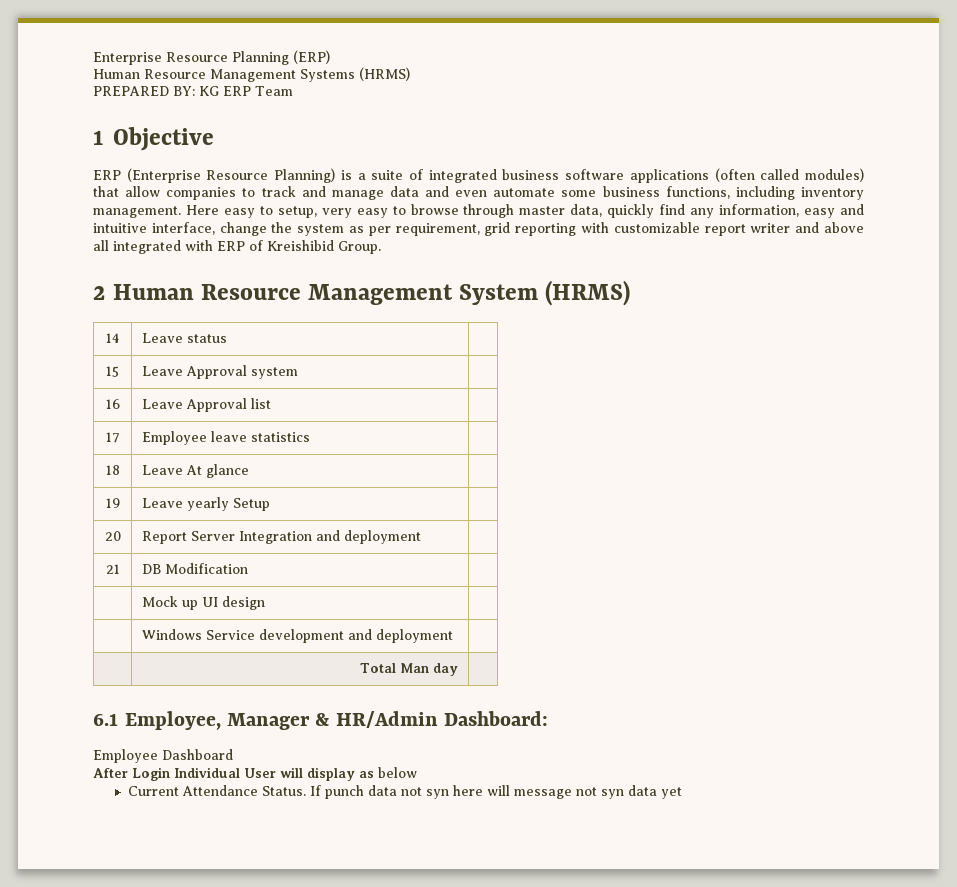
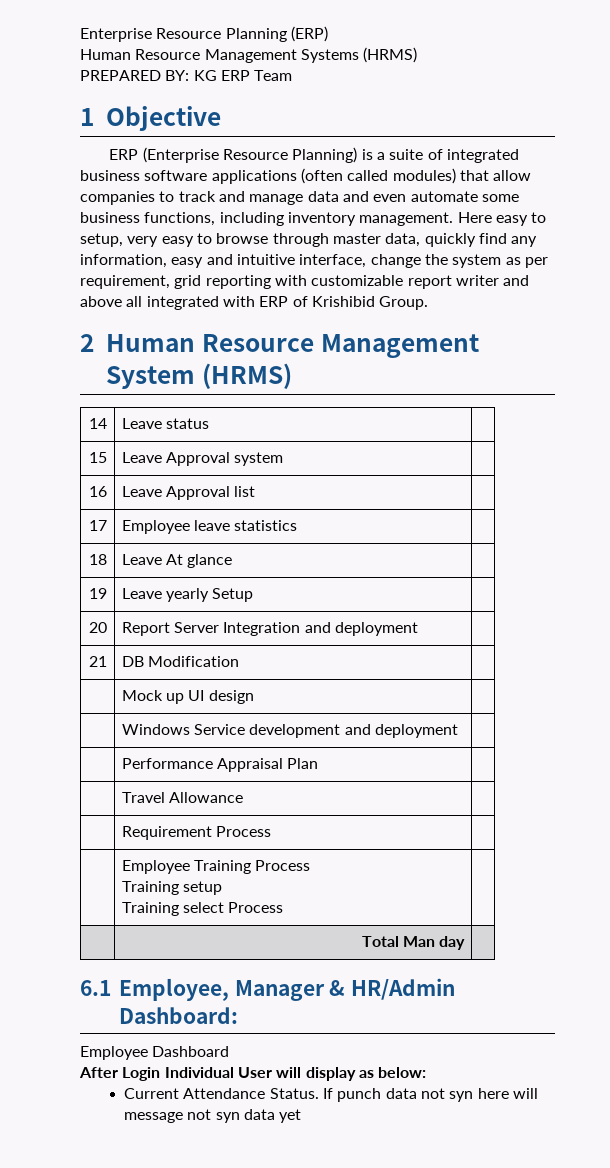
[267,240,334,251] Kreishibid -> [311,296,375,307] Krishibid
(453, 636) none -> [121,758,319,772] [121,792,243,803] [121,826,271,840] [121,860,311,874] [121,881,222,895] [121,902,284,916] // | Performance Appraisal Plan | // | Travel Allowance | // | Requirement Process | // | Employee Training Process // Training setup // Training select Process |
[378,767,417,778] below -> [378,1067,427,1078] below:

